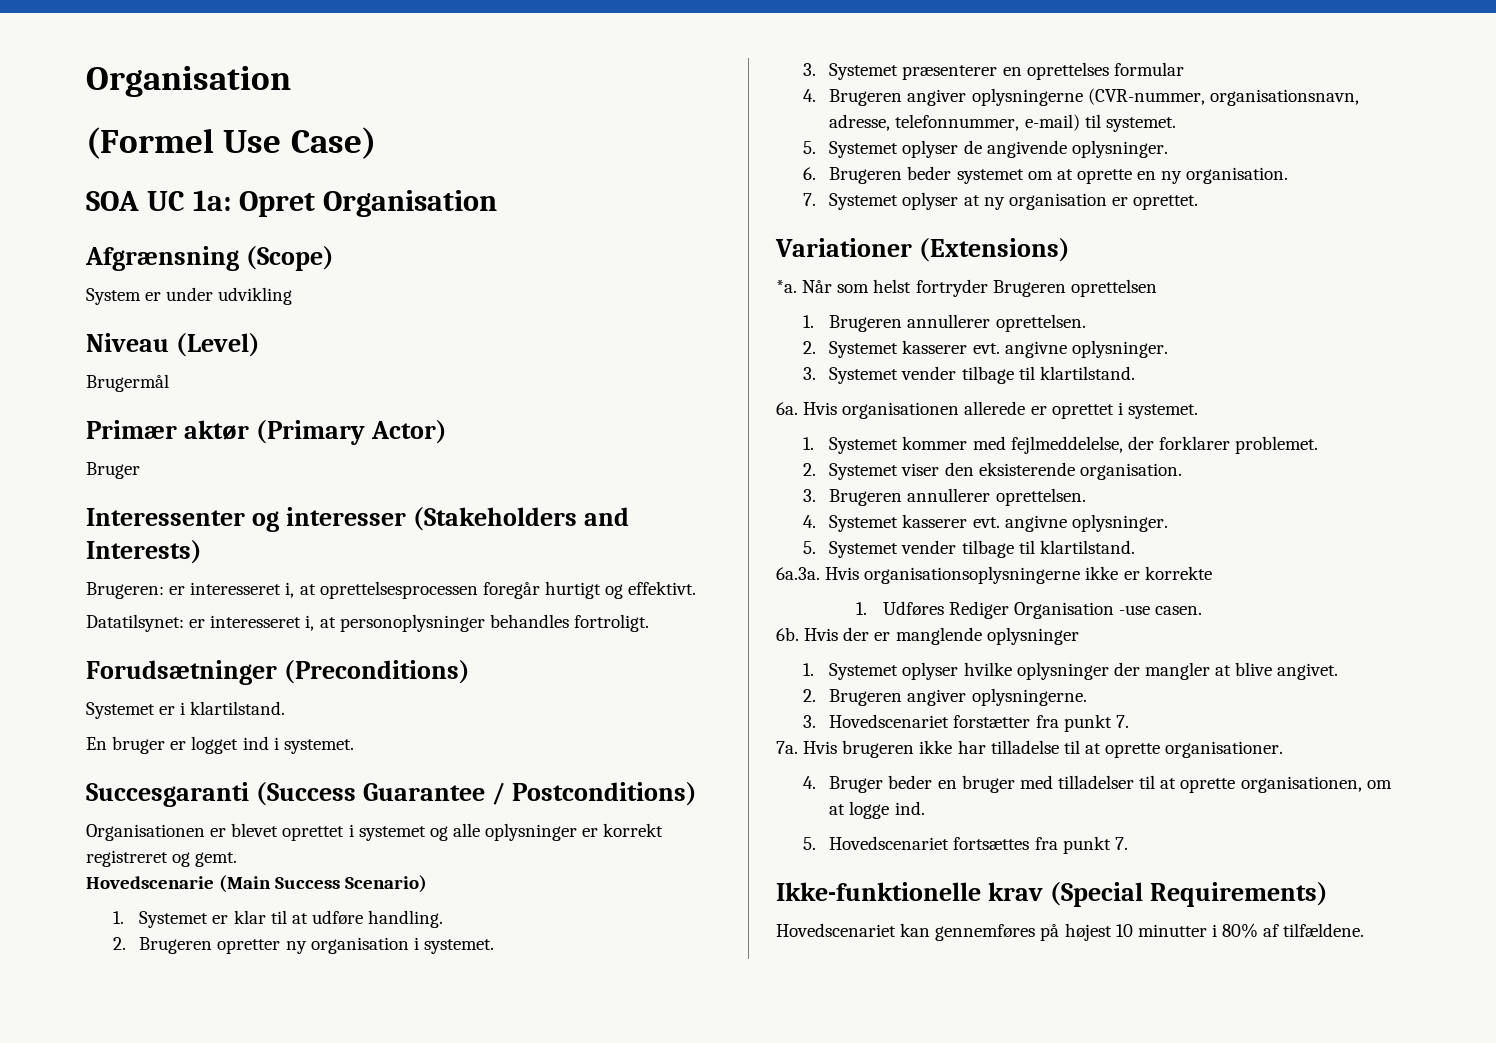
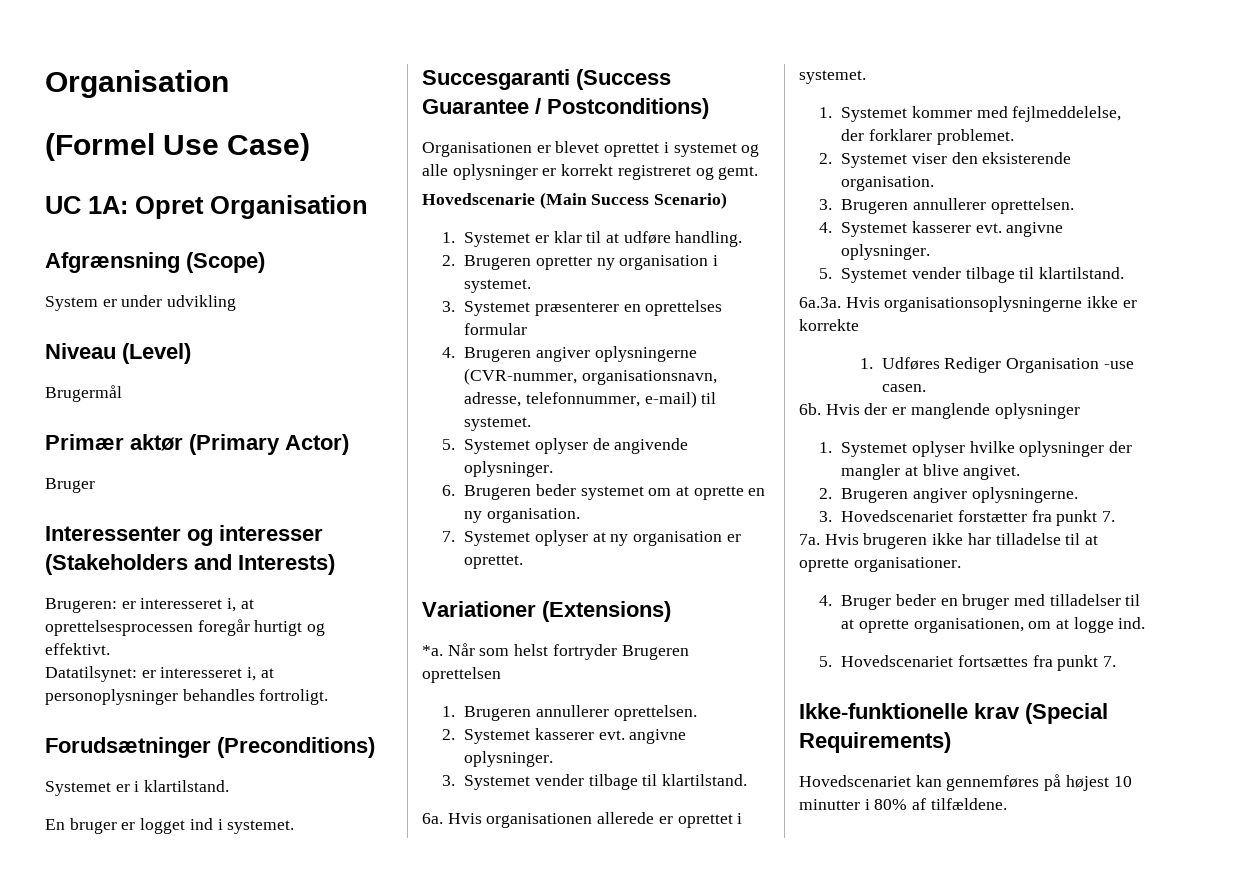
[86,190,231,211] SOA UC 1a: -> [45,196,128,214] UC 1A:

